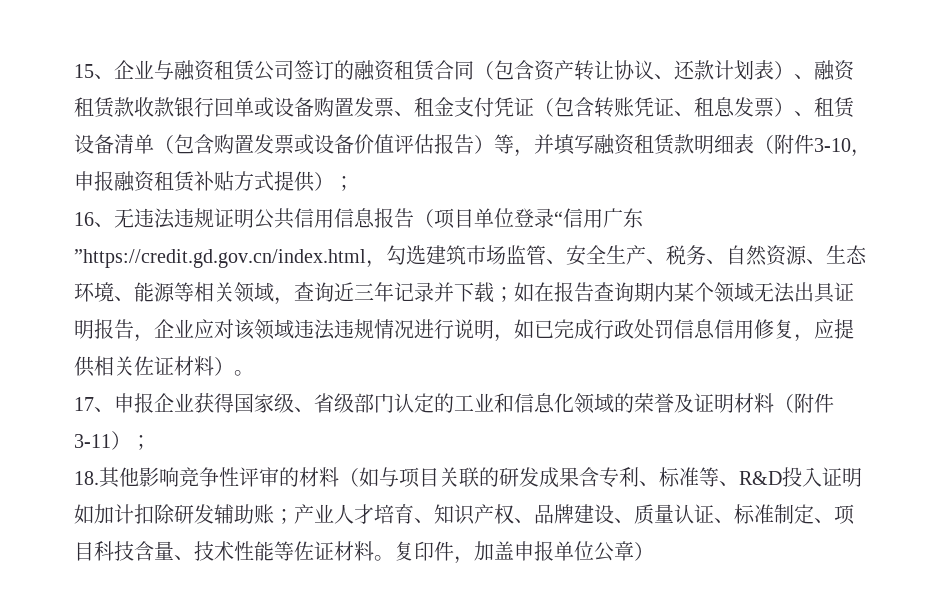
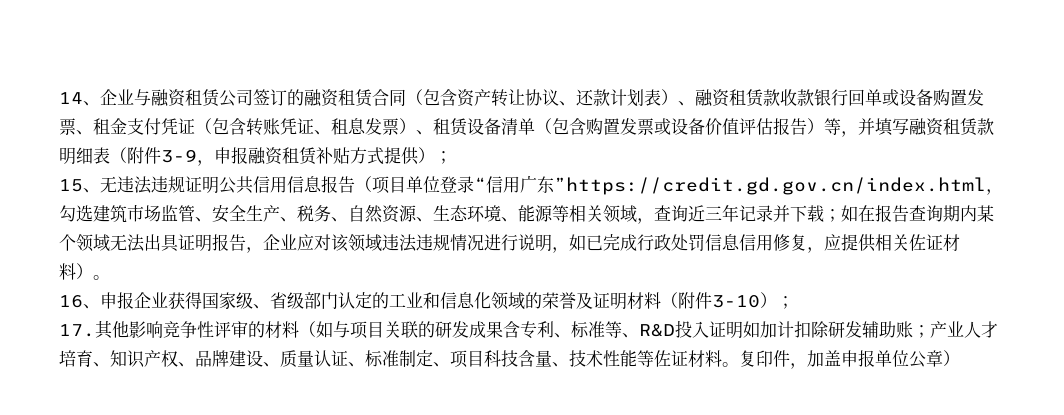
[74,64,94,78] 15 -> [59,92,83,104] 14
[814,138,851,152] 3-10 -> [161,149,197,163] 3-9
[74,212,94,226] 16 -> [59,179,83,192] 15
[74,397,94,411] 17 -> [59,295,83,308] 16
[74,431,151,450] [74,471,99,485] 3-11）； // 18. -> [712,292,794,309] [59,324,95,337] 3-10）； // 17.

